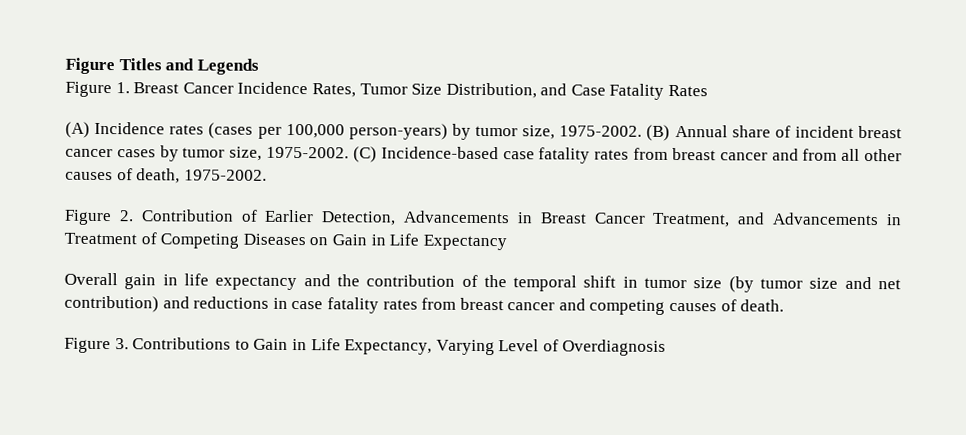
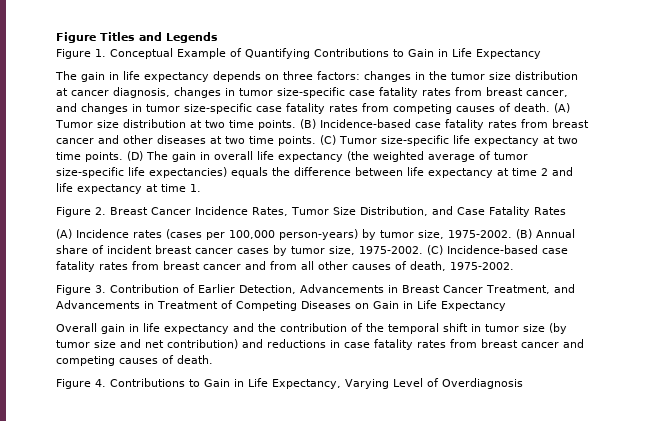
(130, 88) none -> [110,48,541,59] [55,71,578,82] [56,87,568,98] [56,103,570,114] [55,119,589,130] [56,135,578,146] [56,151,528,162] [56,167,573,178] [56,183,201,194] [56,207,106,217] Conceptual Example of Quantifying Contributions to Gain in Life Expectancy // The gain in life expectancy depends on three factors: changes in the tumor size distribution at cancer diagnosis, changes in tumor size-specific case fatality rates from breast cancer, and changes in tumor size-specific case fatality rates from competing causes of death. (A) Tumor size distribution at two time points. (B) Incidence-based case fatality rates from breast cancer and other diseases at two time points. (C) Tumor size-specific life expectancy at two time points. (D) The gain in overall life expectancy (the weighted average of tumor size-specific life expectancies) equals the difference between life expectancy at time 2 and life expectancy at time 1. // Figure 2.
[118,210,134,222] 2. -> [95,285,106,293] 3.
[114,338,129,350] 3. -> [95,379,106,387] 4.

